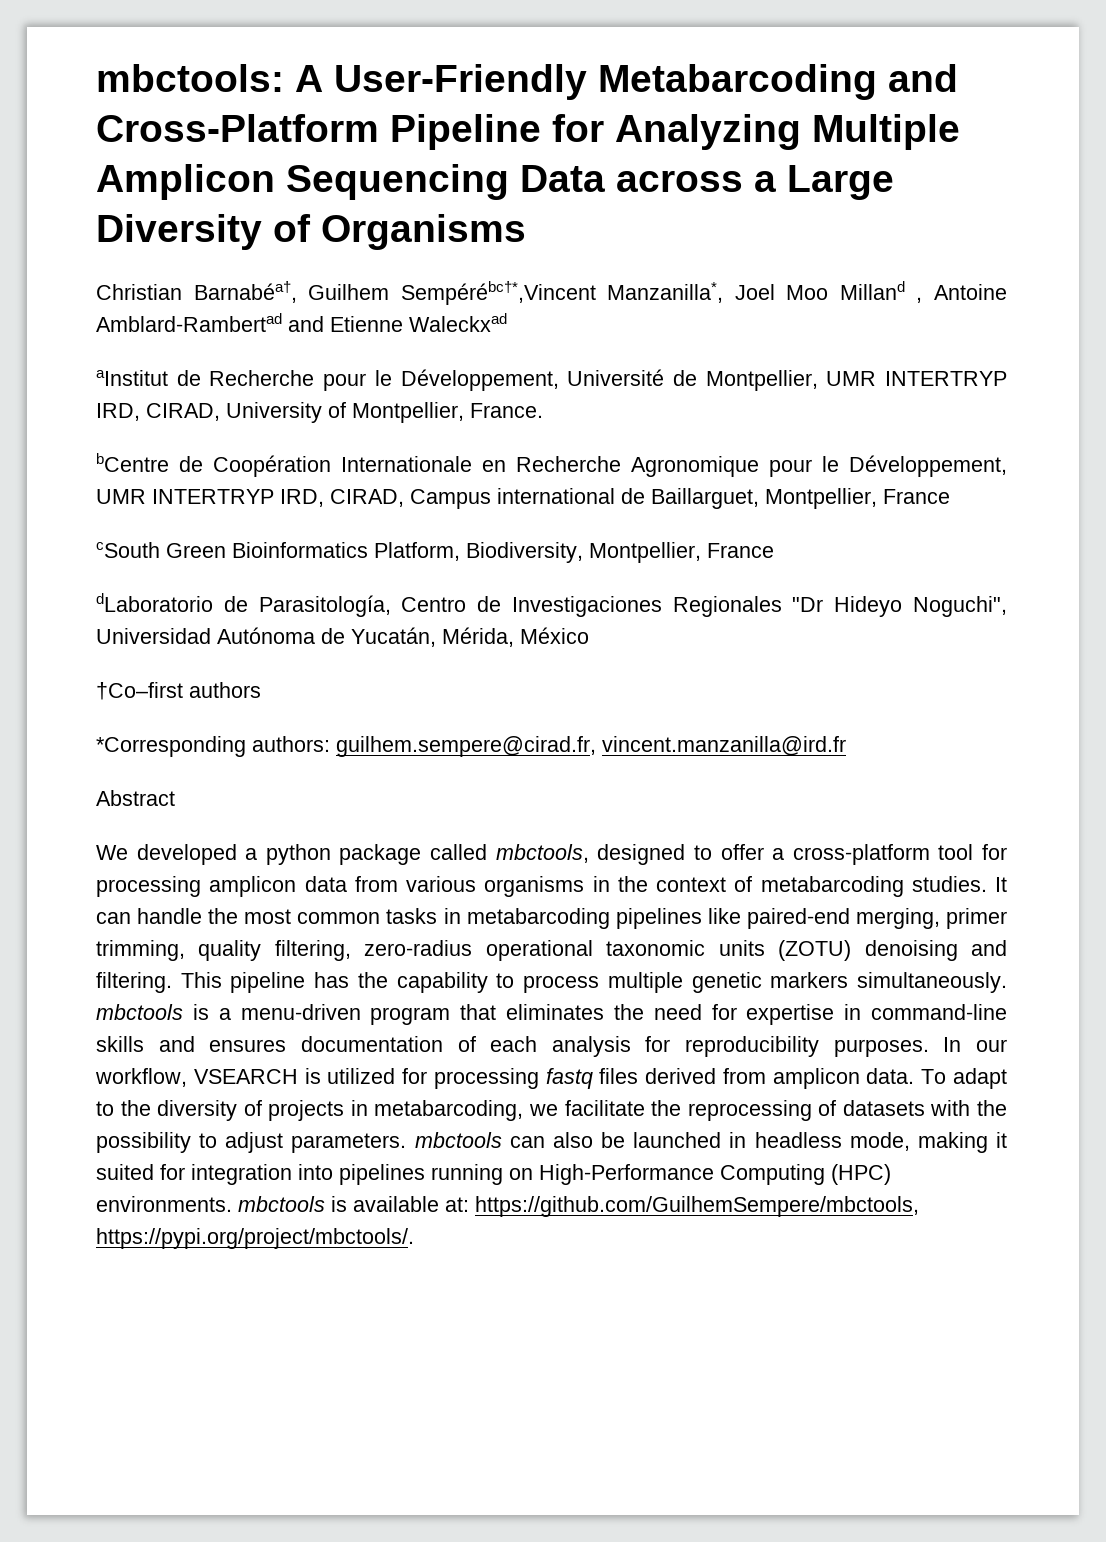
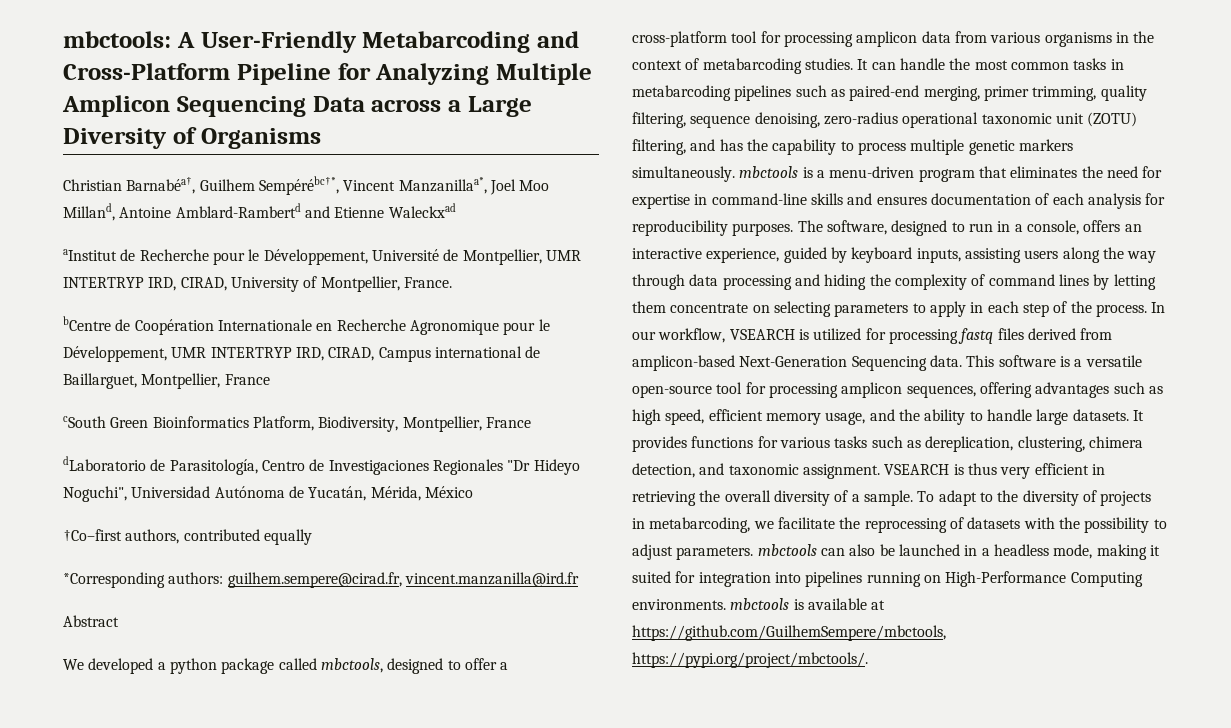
[400,281,1007,305] [96,313,282,332] Sempérébc†*,Vincent Manzanilla*, Joel Moo Milland , Antoine Amblard-Rambertad -> [258,176,550,195] [63,203,301,221] Sempérébc†*, Vincent Manzanillaa*, Joel Moo Milland, Antoine Amblard-Rambertd
[189,682,261,698] authors -> [125,529,312,545] authors, contributed equally
[707,908,741,924] like -> [795,85,845,97] such as
(351, 950) none -> [690,112,820,128] sequence denoising,
[718,940,1008,961] [96,972,306,993] units (ZOTU) denoising and filtering. This pipeline -> [1055,112,1138,127] [632,139,716,155] unit (ZOTU) filtering, and
(929, 1048) none -> [797,220,1142,236] [632,247,1157,263] [632,274,1156,290] [632,301,1147,317] The software, designed to run in a console, offers an interactive experience, guided by keyboard inputs, assisting users along the way through data processing and hiding the complexity of command lines by letting them concentrate on selecting parameters to apply in each step of the process.
[772,1068,915,1089] amplicon data. -> [632,355,1142,371] [632,382,1163,398] [632,409,1144,425] [632,436,1143,452] [632,463,1105,479] [632,490,913,506] amplicon-based Next-Generation Sequencing data. This software is a versatile open-source tool for processing amplicon sequences, offering advantages such as high speed, efficient memory usage, and the ability to handle large datasets. It provides functions for various tasks such as dereplication, clustering, chimera detection, and taxonomic assignment. VSEARCH is thus very efficient in retrieving the overall diversity of a sample.
(747, 1140) none -> [981,548,990,556] a
[831,1164,891,1185] (HPC) -> (1143, 579) none
[445,1197,469,1212] at: -> [871,600,886,610] at

